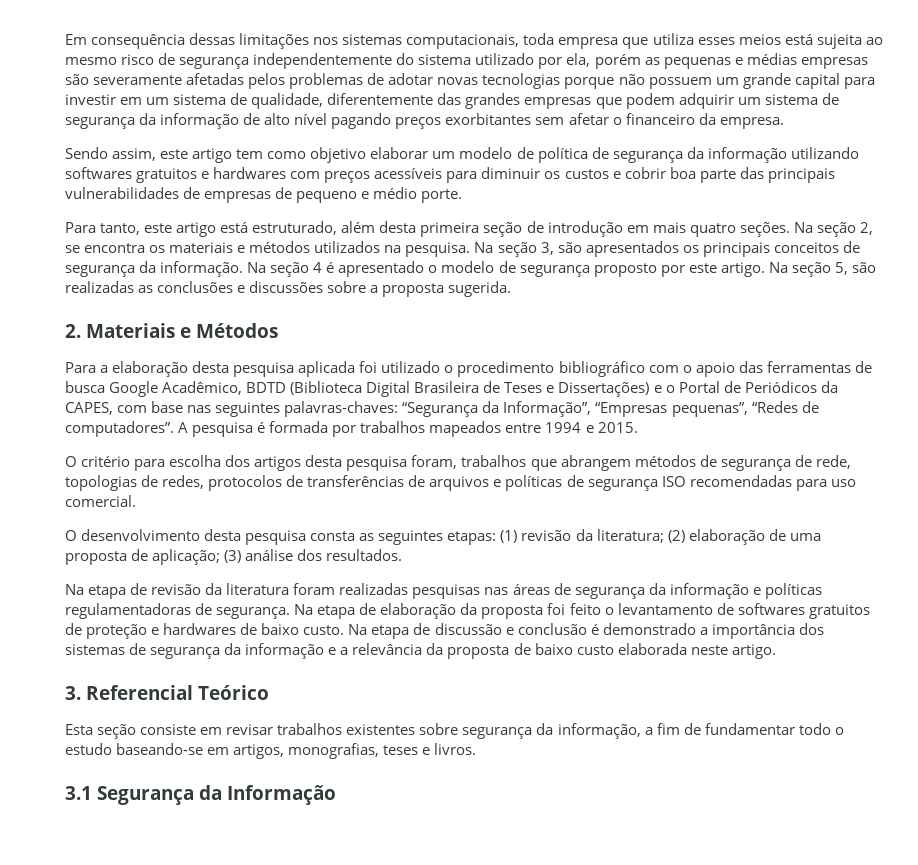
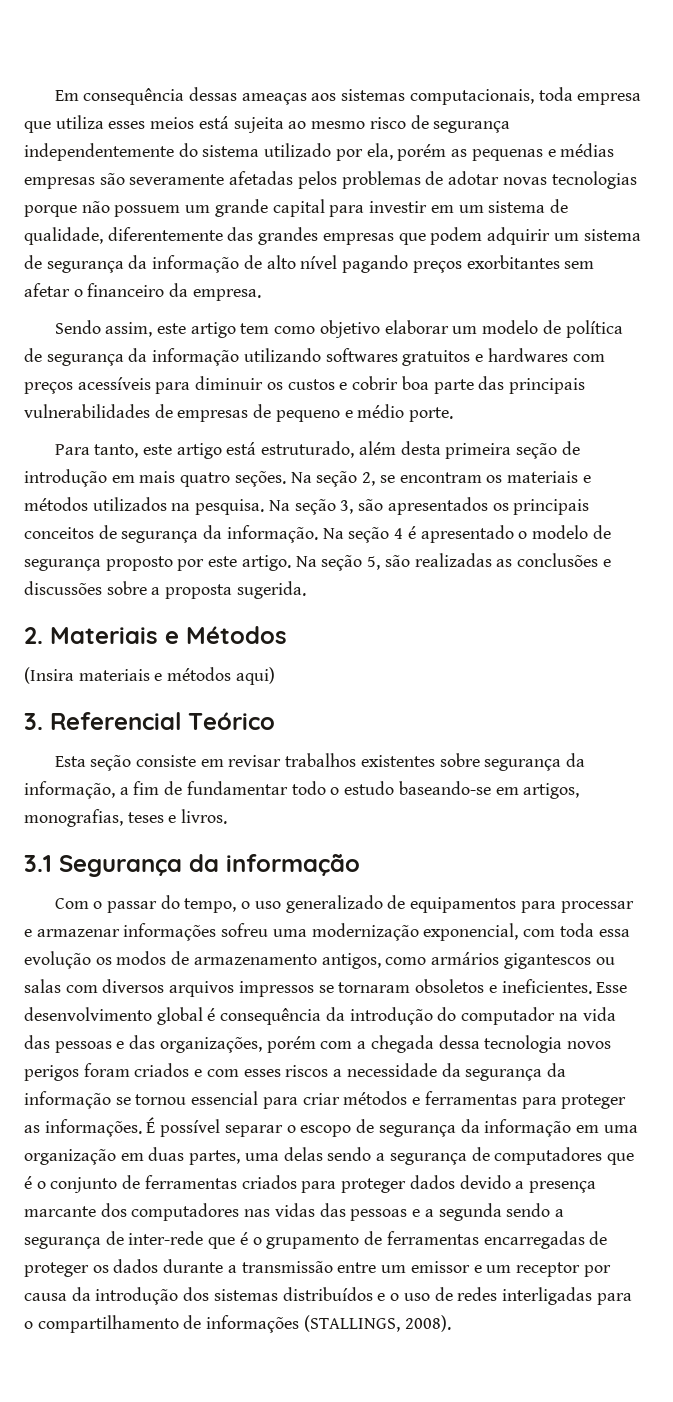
[239,33,339,49] limitações nos -> [241,93,337,105] ameaças aos
[84,243,146,253] encontra -> [399,472,482,483] encontram
[65,361,872,377] [65,381,838,397] [65,401,819,417] [65,421,638,437] [65,455,851,471] [65,475,856,491] [65,495,136,507] [65,529,821,545] [65,549,403,565] [65,583,822,599] [65,603,870,619] [65,623,824,639] [65,643,776,659] Para a elaboração desta pesquisa aplicada foi utilizado o procedimento bibliográfico com o apoio das ferramentas de busca Google Acadêmico, BDTD (Biblioteca Digital Brasileira de Teses e Dissertações) e o Portal de Periódicos da CAPES, com base nas seguintes palavras-chaves: “Segurança da Informação”, “Empresas pequenas”, “Redes de computadores”. A pesquisa é formada por trabalhos mapeados entre 1994 e 2015. // O critério para escolha dos artigos desta pesquisa foram, trabalhos que abrangem métodos de segurança de rede, topologias de redes, protocolos de transferências de arquivos e políticas de segurança ISO recomendadas para uso comercial. // O desenvolvimento desta pesquisa consta as seguintes etapas: (1) revisão da literatura; (2) elaboração de uma proposta de aplicação; (3) análise dos resultados. // Na etapa de revisão da literatura foram realizadas pesquisas nas áreas de segurança da informação e políticas regulamentadoras de segurança. Na etapa de elaboração da proposta foi feito o levantamento de softwares gratuitos de proteção e hardwares de baixo custo. Na etapa de discussão e conclusão é demonstrado a importância dos sistemas de segurança da informação e a relevância da proposta de baixo custo elaborada neste artigo. -> [24,667,275,685] (Insira materiais e métodos aqui)
[227,785,337,805] Informação -> [226,854,360,876] [54,895,634,913] [24,923,630,941] [24,951,615,969] [24,979,628,997] [24,1007,616,1025] [24,1035,611,1053] [24,1063,566,1081] [24,1091,627,1109] [24,1117,638,1137] [24,1147,634,1165] [24,1175,596,1193] [24,1203,564,1221] [24,1231,608,1249] [24,1259,611,1277] [24,1287,632,1305] [24,1315,451,1333] informação // Com o passar do tempo, o uso generalizado de equipamentos para processar e armazenar informações sofreu uma modernização exponencial, com toda essa evolução os modos de armazenamento antigos, como armários gigantescos ou salas com diversos arquivos impressos se tornaram obsoletos e ineficientes. Esse desenvolvimento global é consequência da introdução do computador na vida das pessoas e das organizações, porém com a chegada dessa tecnologia novos perigos foram criados e com esses riscos a necessidade da segurança da informação se tornou essencial para criar métodos e ferramentas para proteger as informações. É possível separar o escopo de segurança da informação em uma organização em duas partes, uma delas sendo a segurança de computadores que é o conjunto de ferramentas criados para proteger dados devido a presença marcante dos computadores nas vidas das pessoas e a segunda sendo a segurança de inter-rede que é o grupamento de ferramentas encarregadas de proteger os dados durante a transmissão entre um emissor e um receptor por causa da introdução dos sistemas distribuídos e o uso de redes interligadas para o compartilhamento de informações (STALLINGS, 2008).

